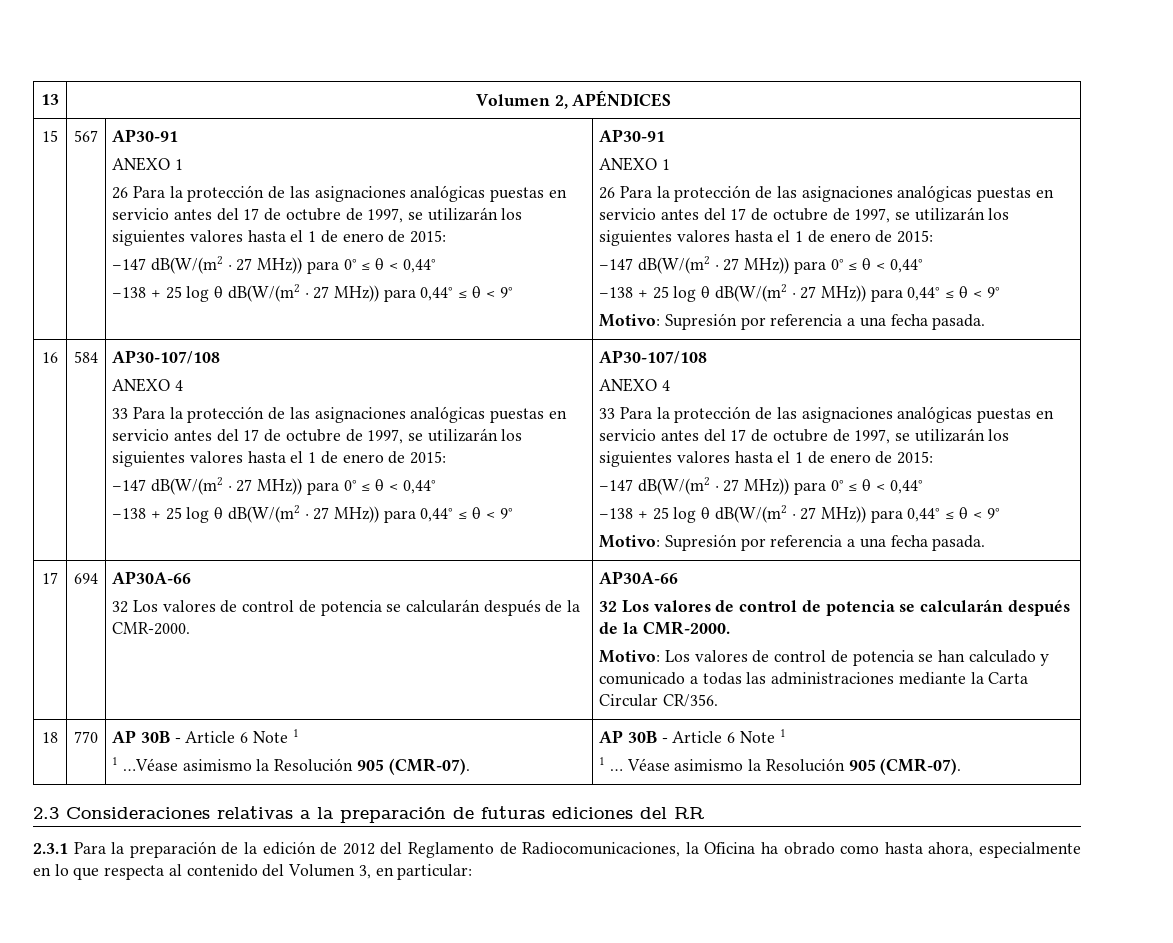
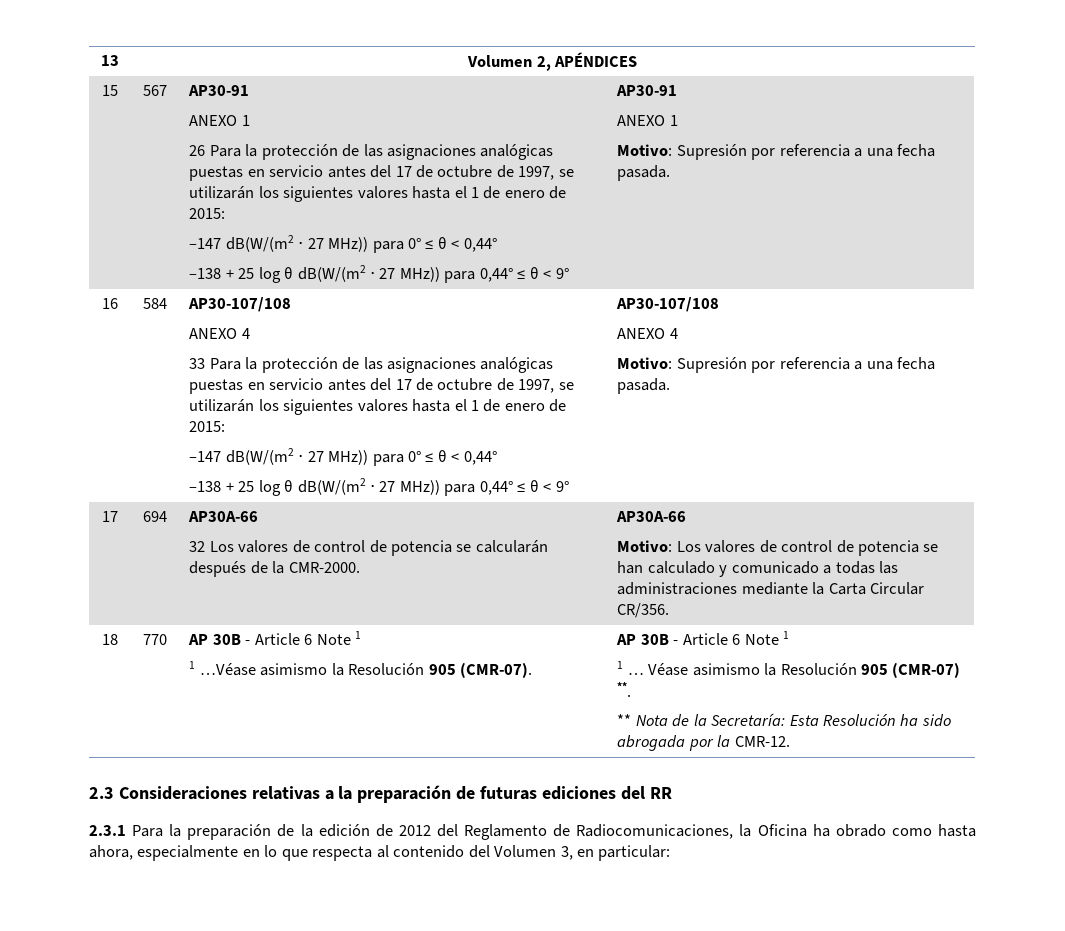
[599,185,1054,202] [599,207,1010,223] [599,230,933,246] [599,256,924,274] [599,284,1001,302] // 26 Para la protección de las asignaciones analógicas puestas en servicio antes del 17 de octubre de 1997, se utilizarán los siguientes valores hasta el 1 de enero de 2015: // –147 dB(W/(m2 ⋅ 27 MHz)) para 0° ≤ θ < 0,44° // –138 + 25 log θ dB(W/(m2 ⋅ 27 MHz)) para 0,44° ≤ θ < 9° -> (678, 120) none
[599,406,1054,423] [599,428,1010,444] [599,451,933,467] [599,477,924,495] [599,505,1001,523] // 33 Para la protección de las asignaciones analógicas puestas en servicio antes del 17 de octubre de 1997, se utilizarán los siguientes valores hasta el 1 de enero de 2015: // –147 dB(W/(m2 ⋅ 27 MHz)) para 0° ≤ θ < 0,44° // –138 + 25 log θ dB(W/(m2 ⋅ 27 MHz)) para 0,44° ≤ θ < 9° -> (678, 333) none
[599,599,1070,616] [599,621,730,635] // 32 Los valores de control de potencia se calcularán después de la CMR-2000. -> (687, 516) none
[880,758,962,775] (CMR-07). -> [892,662,961,678] [617,682,632,697] [617,713,951,727] [617,735,790,751] (CMR-07) **. // ** Nota de la Secretaría: Esta Resolución ha sido abrogada por la CMR-12.

